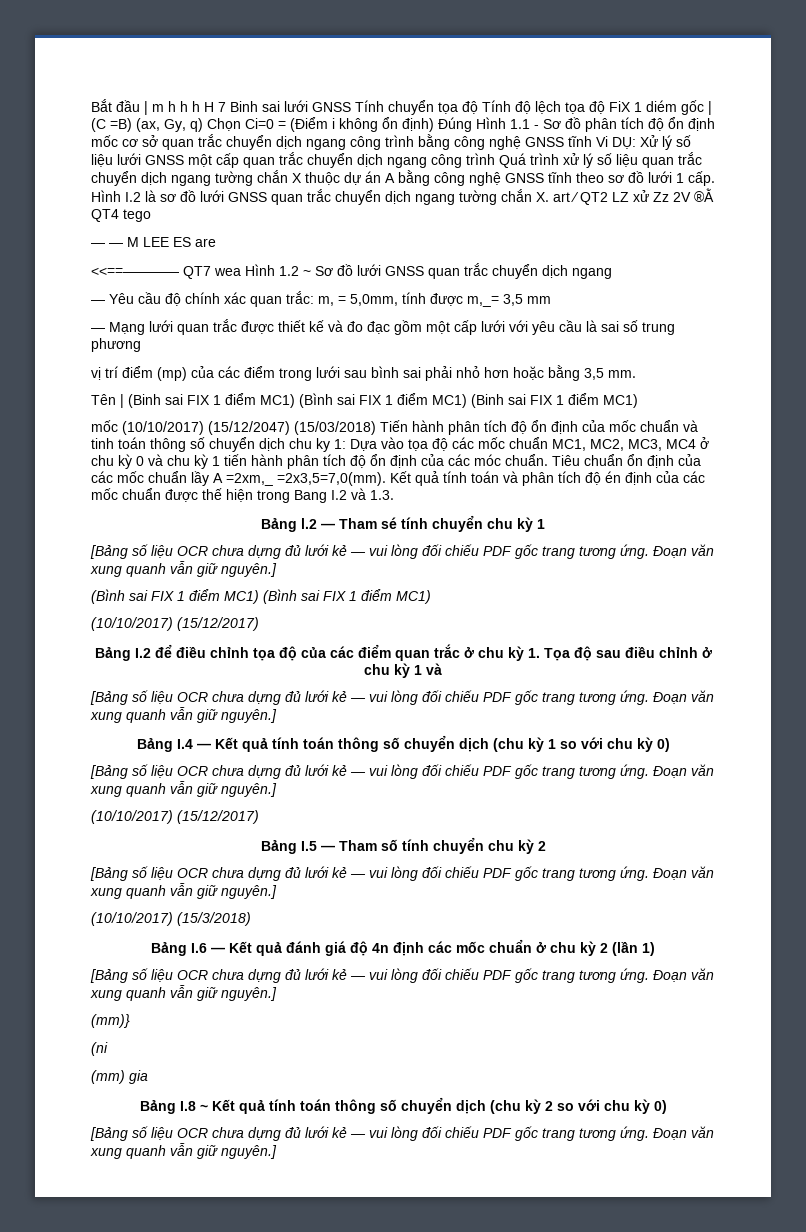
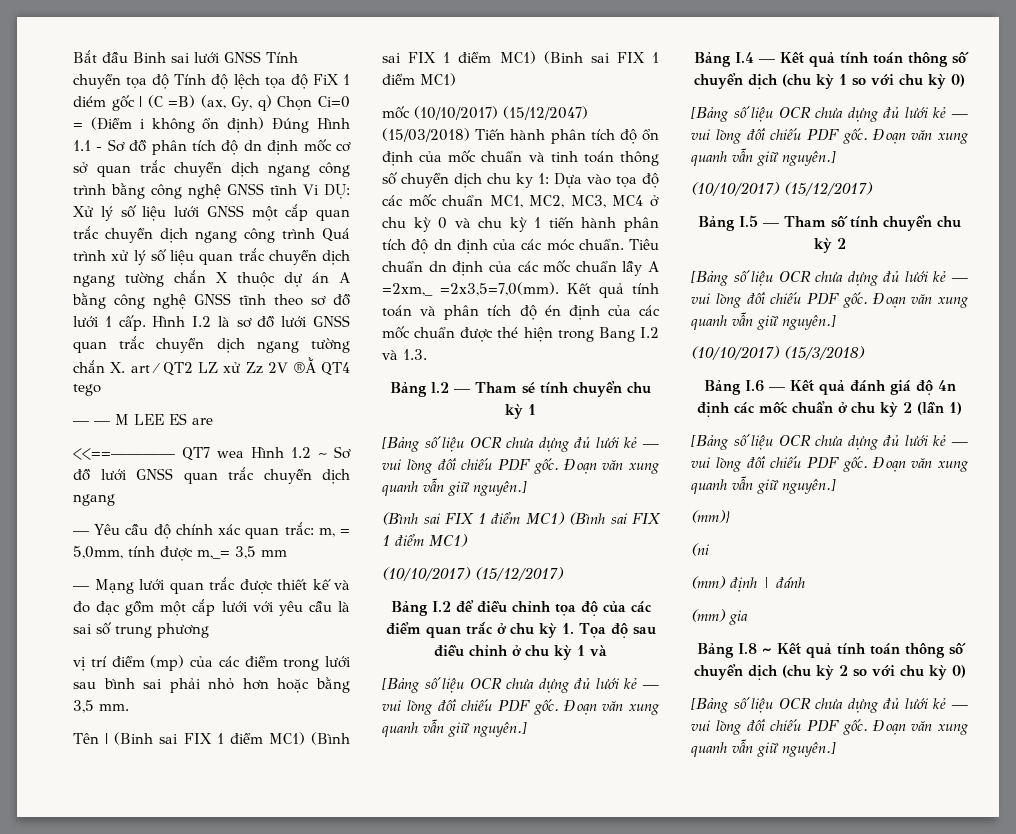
[144,101,226,115] | m h h h H 7 -> (128, 57) none
[668,117,684,129] ổn -> [243,140,262,151] dn
[216,153,239,168] cấp -> [285,204,309,221] cắp
[454,320,477,335] cấp -> [192,599,216,616] cắp
[370,454,386,466] ổn -> [433,239,452,250] dn
[627,454,643,466] ổn -> [428,261,447,272] dn
[202,488,222,500] thế -> [497,327,519,338] thé
[515,544,649,559] gốc trang tương ứng. -> [533,458,559,474] gốc.
[515,690,649,705] gốc trang tương ứng. -> [533,699,559,715] gốc.
[515,764,649,779] gốc trang tương ứng. -> [842,128,868,144] gốc.
[515,866,649,881] gốc trang tương ứng. -> [842,292,868,308] gốc.
[515,968,649,983] gốc trang tương ứng. -> [842,456,868,472] gốc.
(108, 1049) none -> [691,576,805,592] // (mm) định | đánh
[515,1126,649,1141] gốc trang tương ứng. -> [842,719,868,735] gốc.

